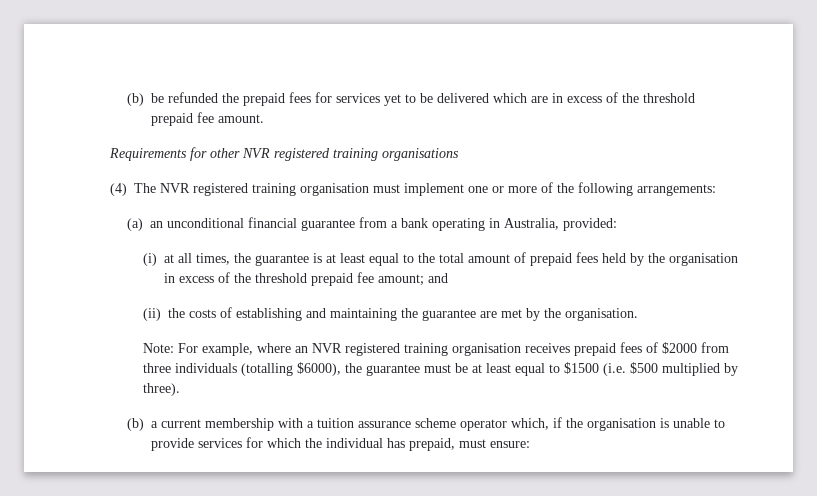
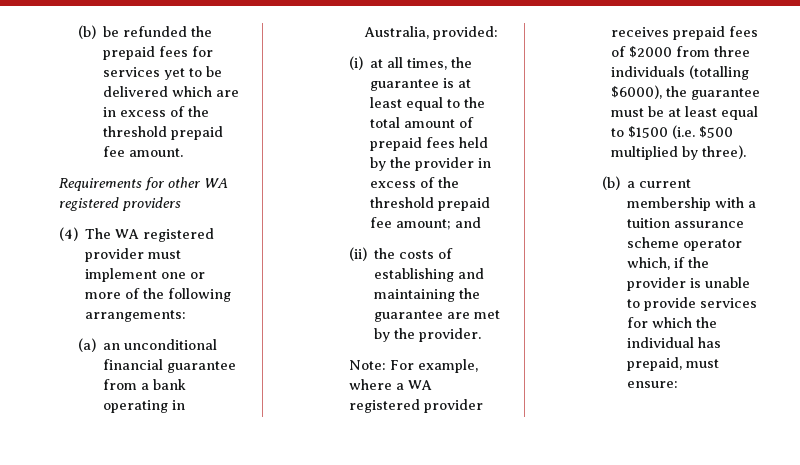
[242,148,460,161] [110,183,370,196] NVR registered training organisations // (4) The NVR registered training organisation -> [203,178,228,188] [58,197,181,211] [58,227,215,242] [85,248,145,262] WA registered providers // (4) The WA registered provider
[669,253,739,266] organisation -> [414,157,474,171] provider
[565,308,639,321] organisation. -> [418,328,481,342] provider.
[295,343,522,356] an NVR registered training organisation -> [395,380,432,390] [348,399,483,413] a WA registered provider
[586,418,656,431] organisation -> [627,277,687,291] provider

